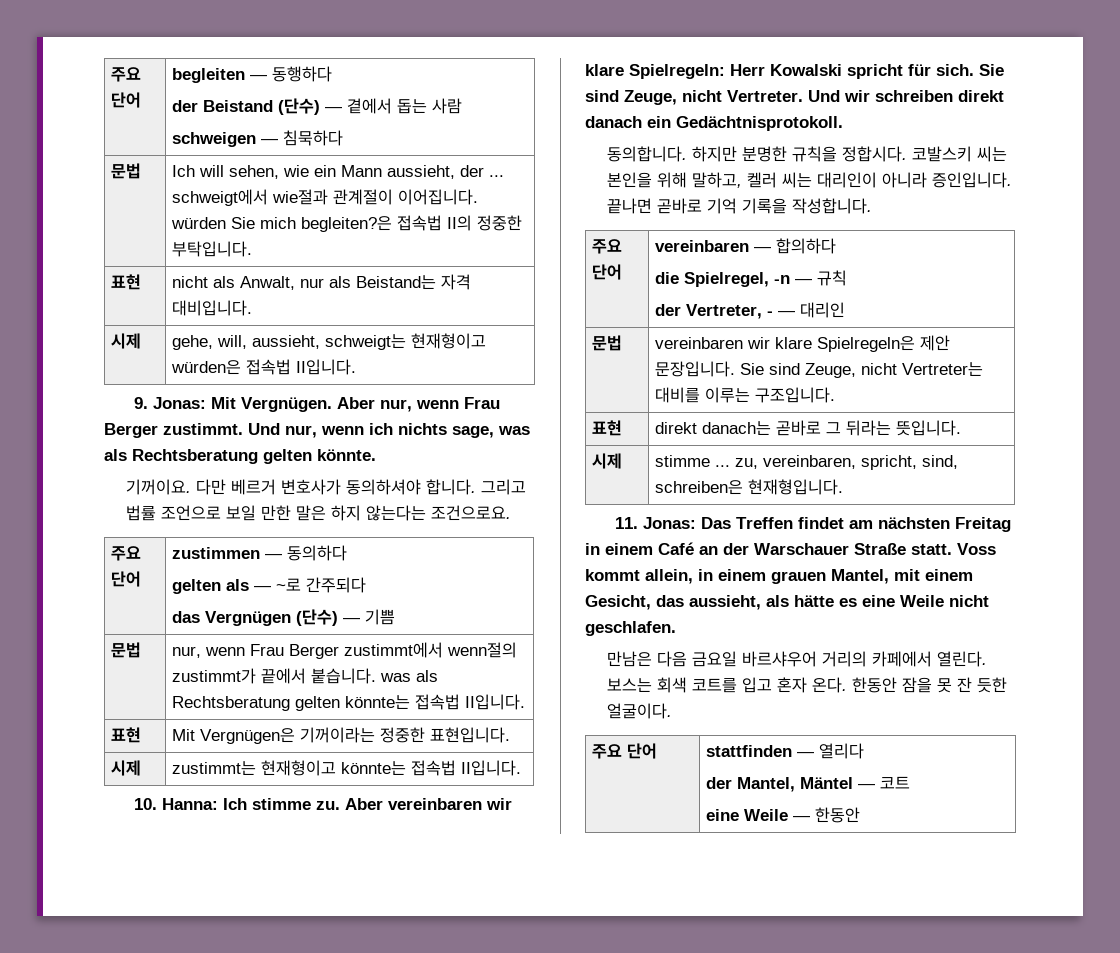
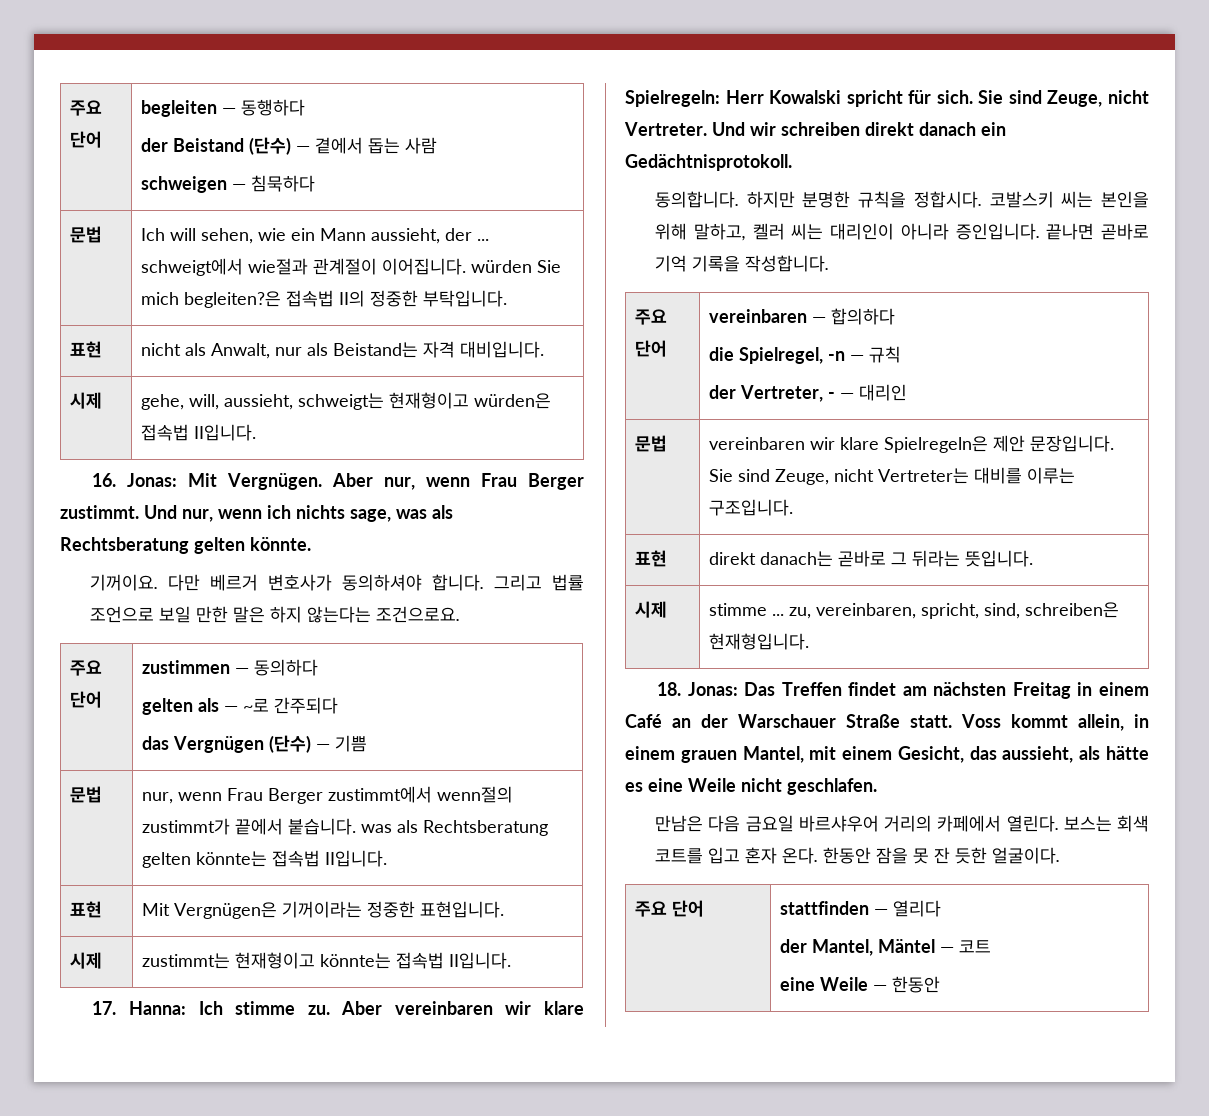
[134,397,149,409] 9. -> [92,473,117,487] 16.
[134,798,158,810] 10. -> [92,1001,117,1015] 17.
[615,517,639,529] 11. -> [657,682,682,696] 18.

